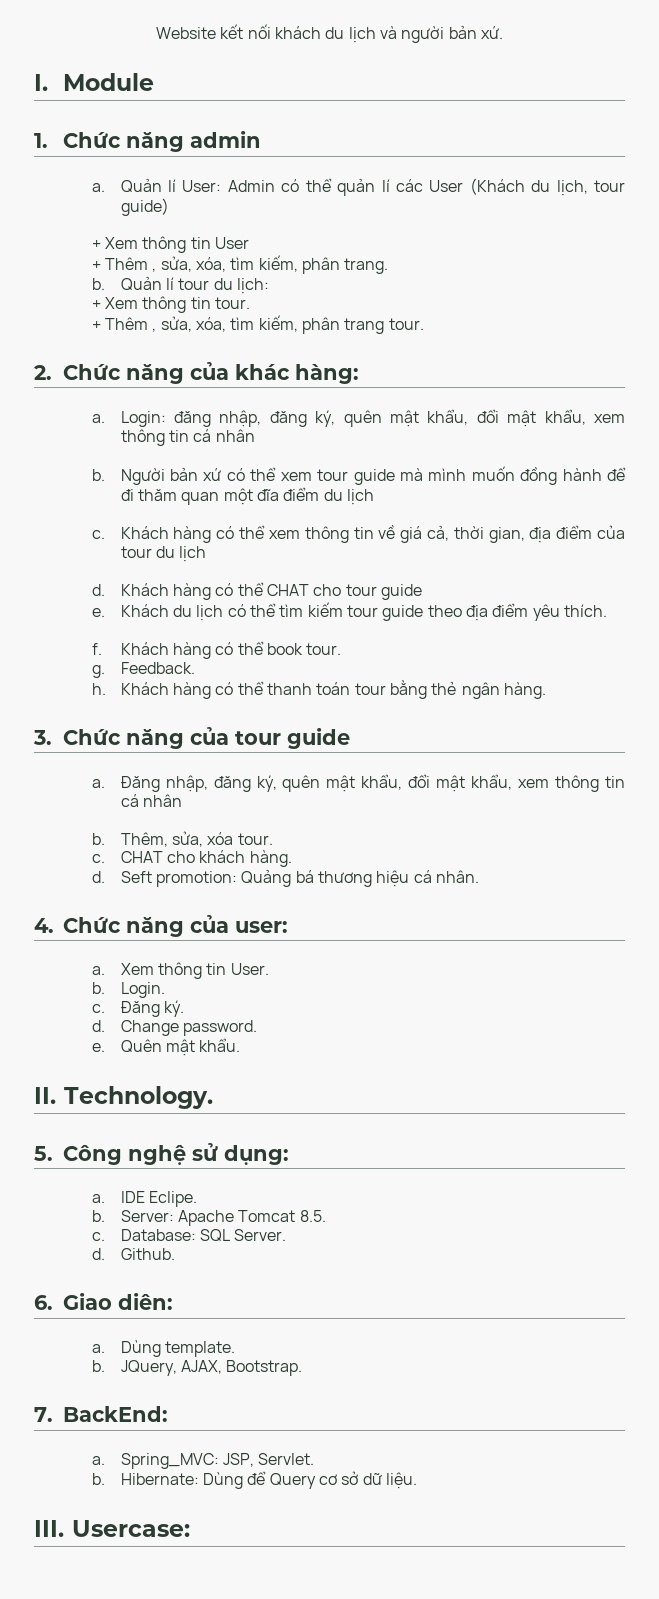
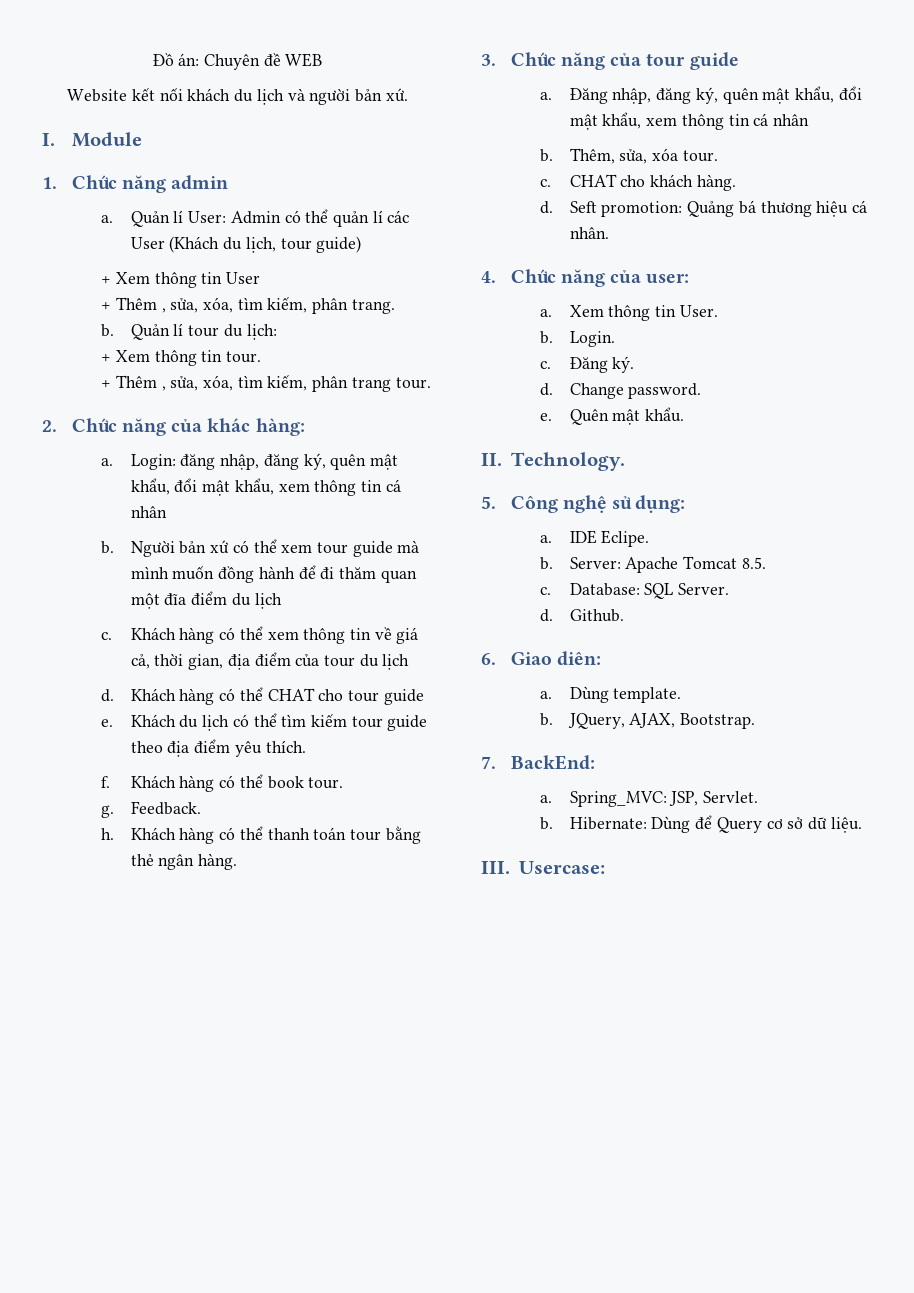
(156, 33) none -> [152,53,323,70] Đồ án: Chuyên đề WEB //

